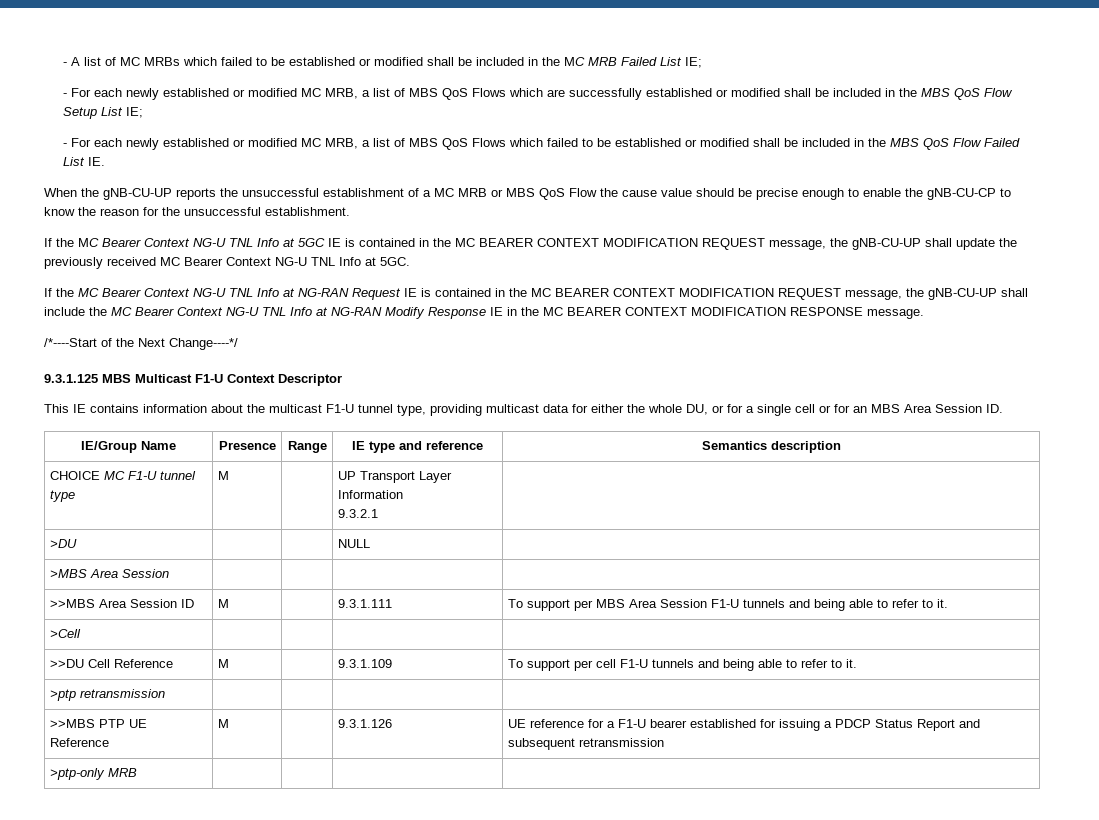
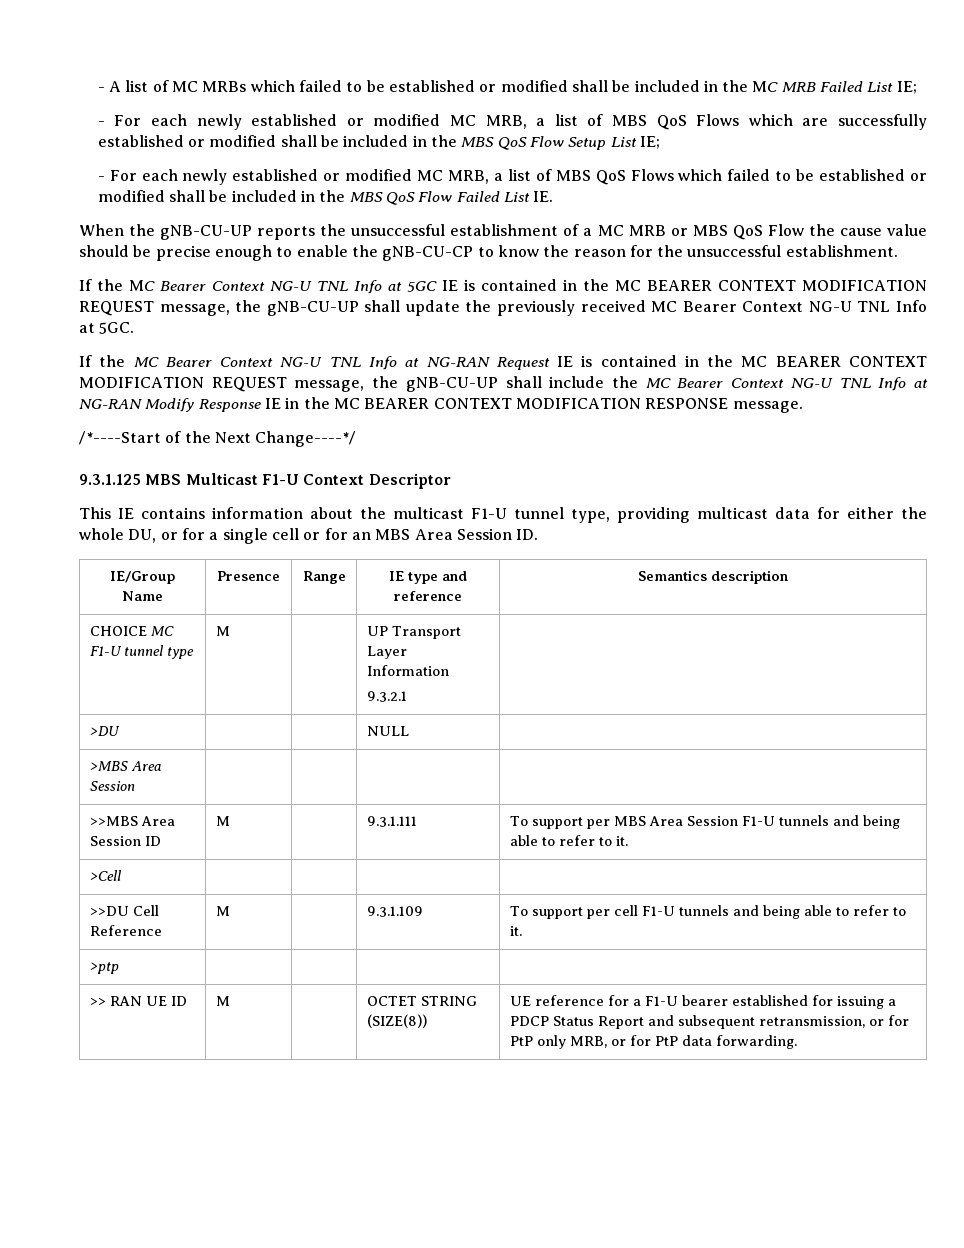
[79,689,165,698] [49,719,147,728] [49,738,109,747] [217,719,229,728] [337,719,392,728] retransmission | | | | // >>MBS PTP UE Reference | M | | 9.3.1.126 -> [89,996,187,1006] [215,996,230,1006] [366,996,477,1006] [366,1014,427,1028] | | | | // >> RAN UE ID | M | | OCTET STRING (SIZE(8))
[578,738,664,747] [49,768,137,780] retransmission // >ptp-only MRB | | | | -> [758,1015,909,1028] [509,1035,797,1049] retransmission, or for PtP only MRB, or for PtP data forwarding.

